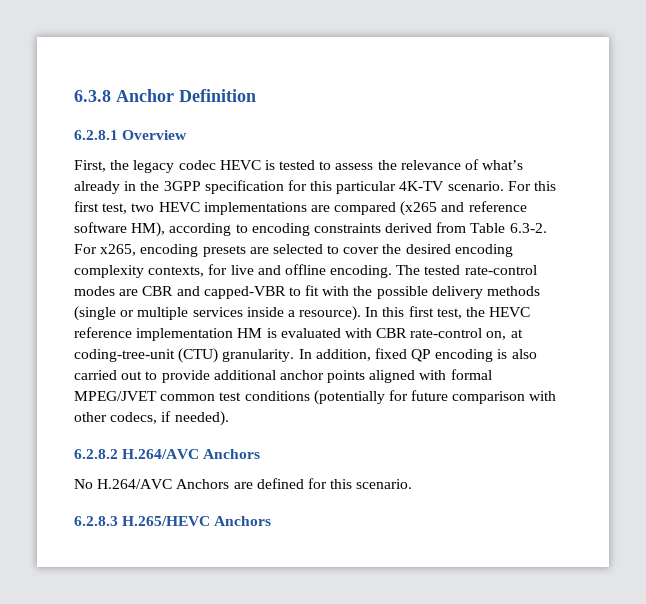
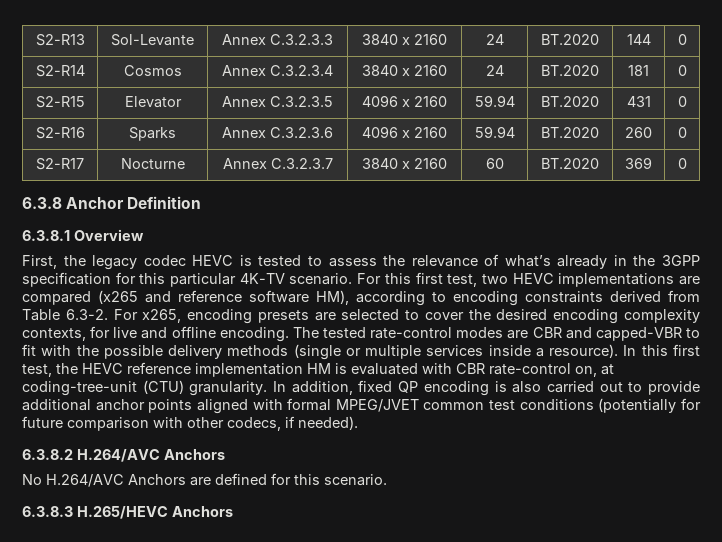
(74, 96) none -> [35,34,85,46] [111,34,194,46] [222,34,333,45] [362,34,447,45] [485,34,504,45] [541,34,599,45] [626,34,651,45] [677,34,687,45] [35,65,85,77] [123,65,182,76] [222,65,333,76] [362,65,447,76] [485,65,504,76] [541,65,599,76] [628,65,649,76] [677,65,687,76] [35,96,85,108] [124,96,182,108] [222,96,333,107] [362,95,447,107] [474,95,515,107] [541,96,599,107] [626,96,651,107] [677,96,687,107] [35,127,85,139] [129,127,176,141] [222,127,333,138] [362,126,447,138] [474,126,515,138] [541,127,599,138] [625,127,652,138] [677,127,687,138] [36,158,84,170] [120,158,185,169] [222,158,333,169] [362,158,447,169] [485,158,504,169] [541,158,599,169] [625,157,652,169] [677,158,687,169] S2-R13 | Sol-Levante | Annex C.3.2.3.3 | 3840 x 2160 | 24 | BT.2020 | 144 | 0 // S2-R14 | Cosmos | Annex C.3.2.3.4 | 3840 x 2160 | 24 | BT.2020 | 181 | 0 // S2-R15 | Elevator | Annex C.3.2.3.5 | 4096 x 2160 | 59.94 | BT.2020 | 431 | 0 // S2-R16 | Sparks | Annex C.3.2.3.6 | 4096 x 2160 | 59.94 | BT.2020 | 260 | 0 // S2-R17 | Nocturne | Annex C.3.2.3.7 | 3840 x 2160 | 60 | BT.2020 | 369 | 0 //
[74,130,118,140] 6.2.8.1 -> [22,230,70,241] 6.3.8.1
[74,449,118,459] 6.2.8.2 -> [22,449,73,460] 6.3.8.2
[74,516,118,526] 6.2.8.3 -> [22,506,73,517] 6.3.8.3

